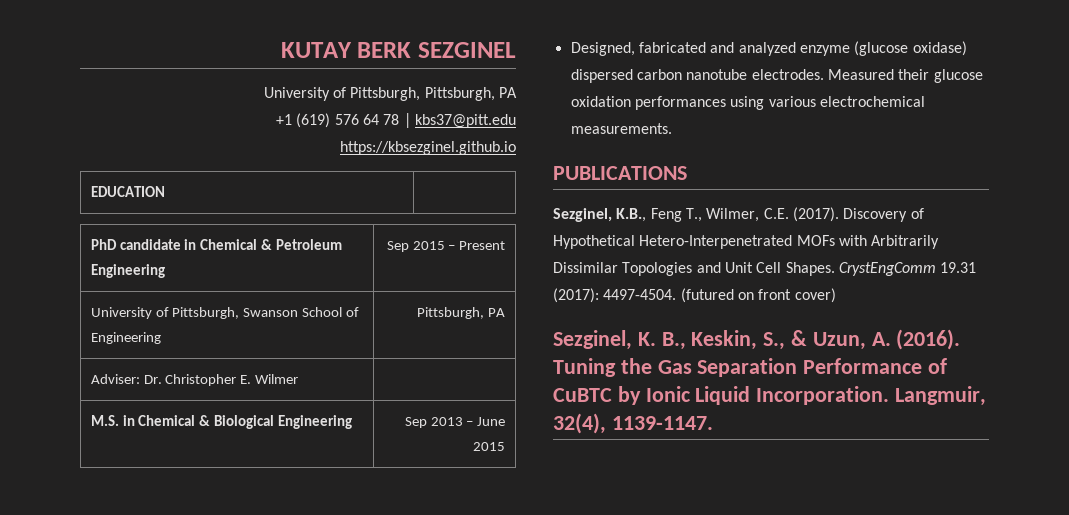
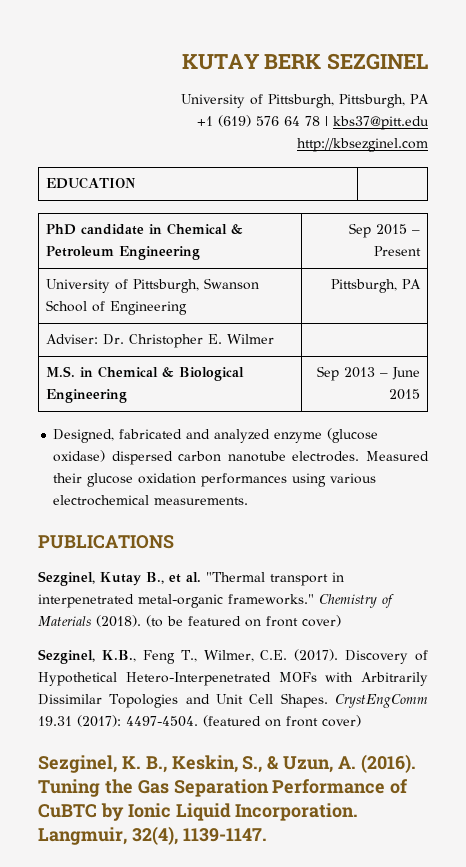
[340,141,516,155] https://kbsezginel.github.io -> [297,138,428,152] http://kbsezginel.com
(687, 173) none -> [38,571,344,586] [38,594,394,608] [38,615,341,627] // Sezginel, Kutay B., et al. "Thermal transport in interpenetrated metal-organic frameworks." Chemistry of Materials (2018). (to be featured on front cover)
[680,288,734,303] (futured -> [203,715,261,727] (featured

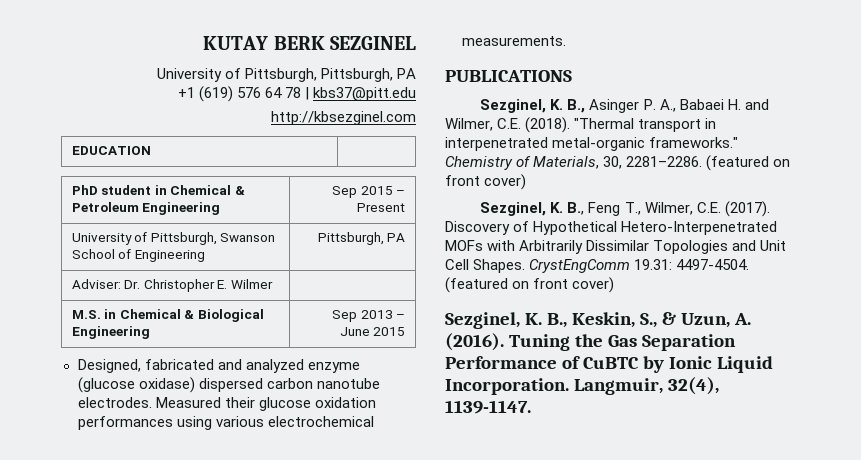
[80,224,144,235] candidate -> [101,185,152,195] student
[100,572,201,586] Kutay B., et al. -> [550,99,769,113] [445,117,571,133] K. B., Asinger P. A., Babaei H. and Wilmer, C.E. (2018).
[38,615,341,627] [38,649,136,664] Materials (2018). (to be featured on front cover) // Sezginel, K.B., -> [533,155,791,171] [445,174,527,190] [480,202,585,216] Materials, 30, 2281–2286. (featured on front cover) // Sezginel, K. B.,
[38,715,121,727] 19.31 (2017): -> [634,259,673,270] 19.31:

